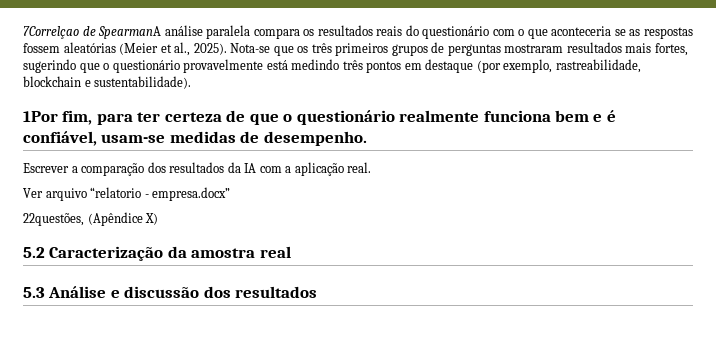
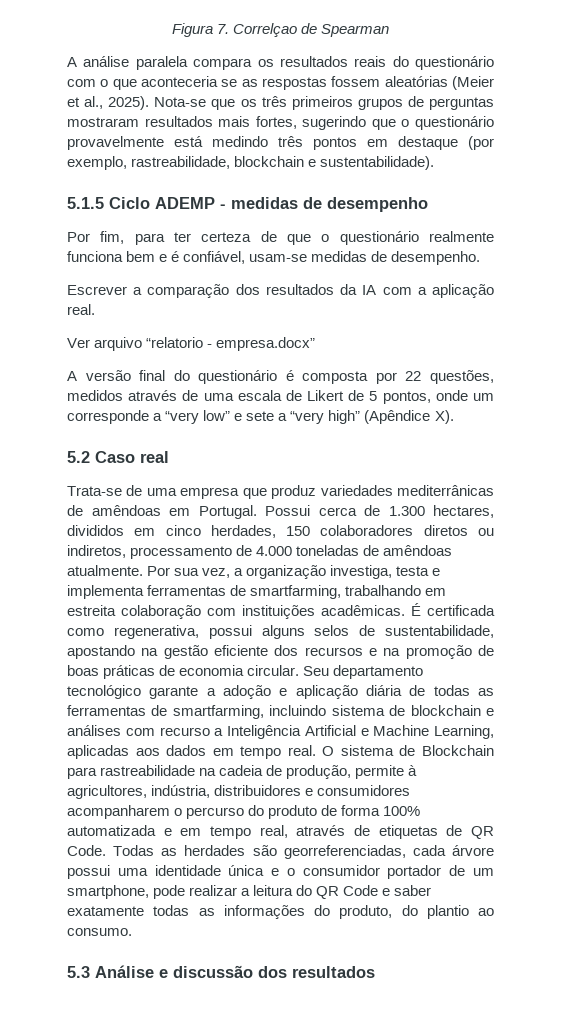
[23,26,162,39] 7Correlçao de SpearmanA -> [171,23,390,37] [67,57,77,67] Figura 7. Correlçao de Spearman // A
[23,111,58,122] 1Por -> [67,197,428,212] [67,232,90,242] 5.1.5 Ciclo ADEMP - medidas de desempenho // Por
[23,212,159,226] [23,246,291,261] 22questões, (Apêndice X) // 5.2 Caracterização da amostra real -> [67,370,494,384] [67,390,495,404] [67,410,454,424] [67,451,169,463] [67,485,495,499] [67,505,494,519] [67,525,494,538] [67,545,453,559] [67,565,441,579] [67,585,447,599] [67,603,495,619] [67,625,494,639] [67,645,494,659] [67,665,424,679] [67,685,494,699] [67,705,495,719] [67,725,494,739] [67,745,494,759] [67,765,418,779] [67,785,411,799] [67,805,421,819] [67,825,495,839] [67,845,495,859] [67,865,494,879] [67,885,432,899] [67,905,494,919] [67,928,132,936] A versão final do questionário é composta por 22 questões, medidos através de uma escala de Likert de 5 pontos, onde um corresponde a “very low” e sete a “very high” (Apêndice X). // 5.2 Caso real // Trata-se de uma empresa que produz variedades mediterrânicas de amêndoas em Portugal. Possui cerca de 1.300 hectares, divididos em cinco herdades, 150 colaboradores diretos ou indiretos, processamento de 4.000 toneladas de amêndoas atualmente. Por sua vez, a organização investiga, testa e implementa ferramentas de smartfarming, trabalhando em estreita colaboração com instituições acadêmicas. É certificada como regenerativa, possui alguns selos de sustentabilidade, apostando na gestão eficiente dos recursos e na promoção de boas práticas de economia circular. Seu departamento tecnológico garante a adoção e aplicação diária de todas as ferramentas de smartfarming, incluindo sistema de blockchain e análises com recurso a Inteligência Artificial e Machine Learning, aplicadas aos dados em tempo real. O sistema de Blockchain para rastreabilidade na cadeia de produção, permite à agricultores, indústria, distribuidores e consumidores acompanharem o percurso do produto de forma 100% automatizada e em tempo real, através de etiquetas de QR Code. Todas as herdades são georreferenciadas, cada árvore possui uma identidade única e o consumidor portador de um smartphone, pode realizar a leitura do QR Code e saber exatamente todas as informações do produto, do plantio ao consumo.

